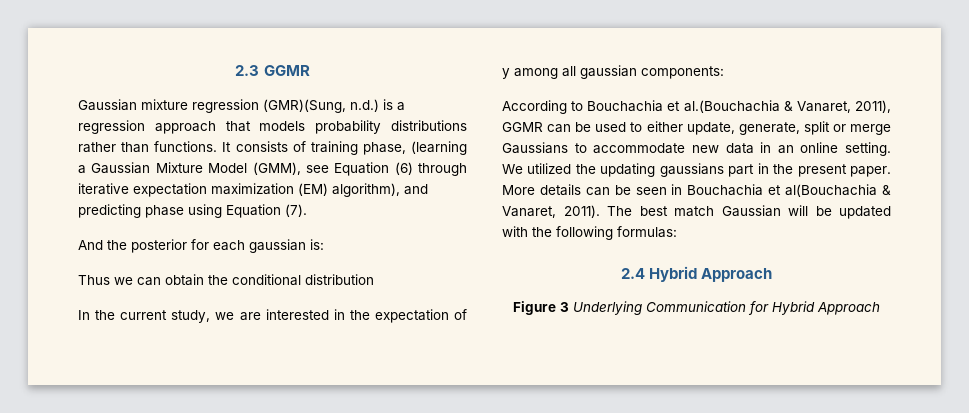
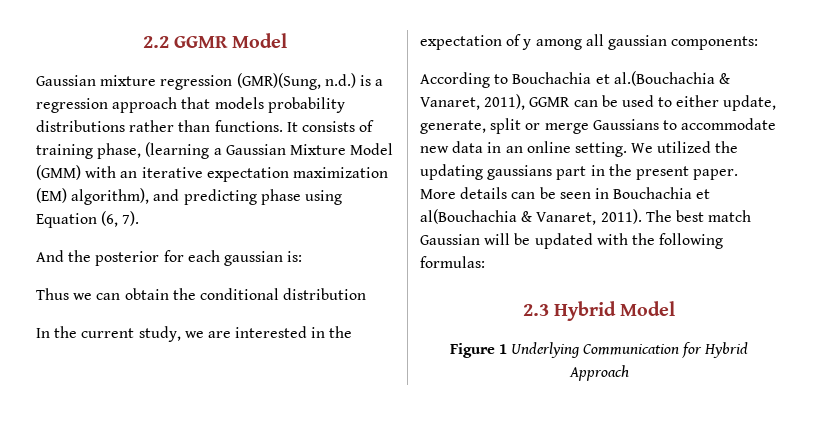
[235,65,310,76] 2.3 GGMR -> [142,33,288,48] 2.2 GGMR Model
[252,162,467,176] (GMM), see Equation (6) through -> [36,165,138,180] (GMM) with an
[285,204,307,217] (7). -> [101,211,140,227] (6, 7).
[620,266,773,282] 2.4 Hybrid Approach -> [522,301,676,321] 2.3 Hybrid Model
[560,302,569,312] 3 -> [498,344,507,354] 1

